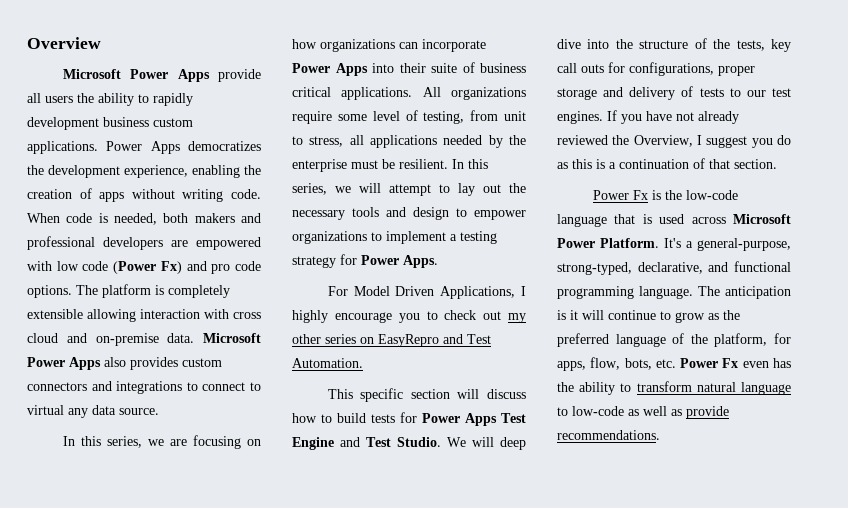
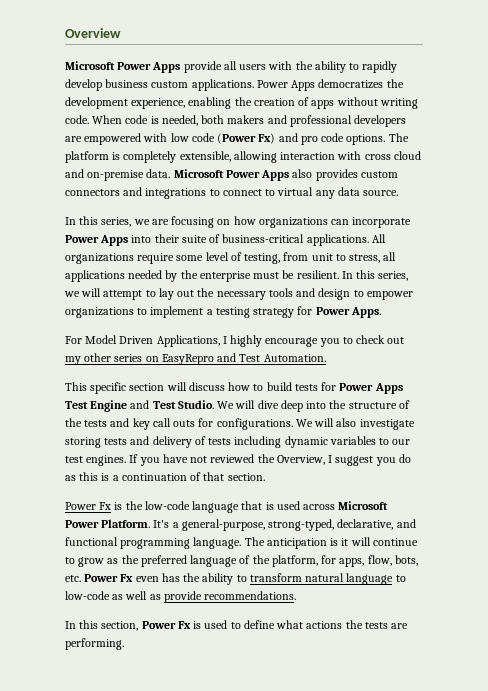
(73, 99) none -> [268,61,293,70] with
[27,117,99,130] development -> [65,79,102,91] develop
[27,309,83,319] extensible -> [179,151,231,162] extensible,
[480,63,526,73] [292,87,331,97] business critical -> [222,234,305,243] business-critical
[500,437,526,450] [557,39,581,49] deep dive -> [257,400,303,412] dive deep
[736,40,765,51] tests, -> [84,418,130,427] tests and
[629,62,755,76] [557,88,597,100] configurations, proper storage -> [216,418,415,430] [65,437,128,448] configurations. We will also investigate storing tests
(724, 92) none -> [234,436,376,448] including dynamic variables
[698,111,739,124] already -> (208, 459) none
(660, 435) none -> [65,620,409,631] [65,638,124,650] // In this section, Power Fx is used to define what actions the tests are performing.

